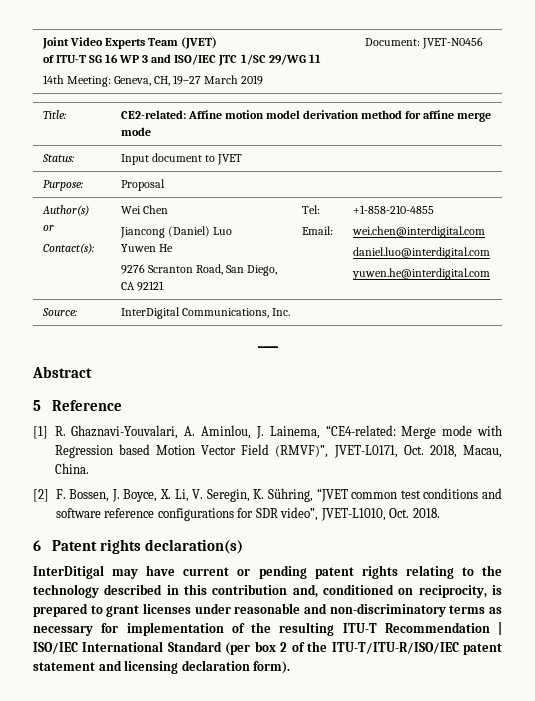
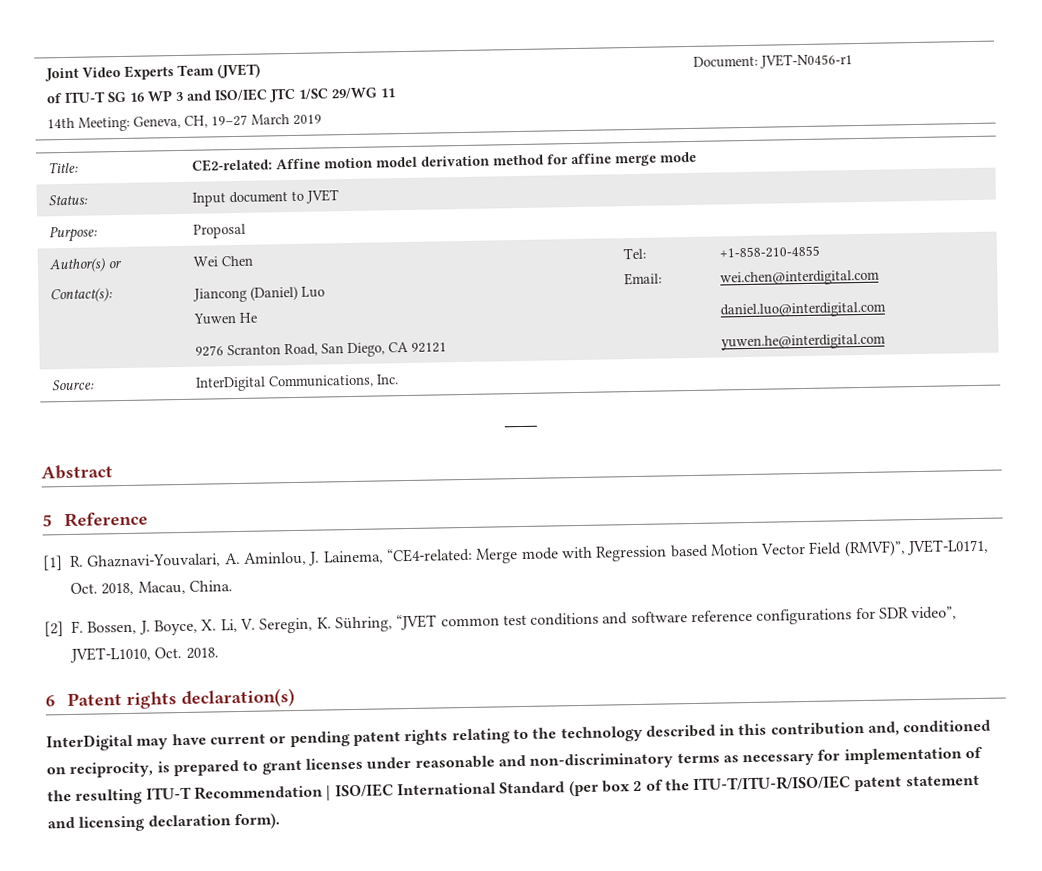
[421,37,483,49] JVET-N0456 -> [759,53,853,69] JVET-N0456-r1
[33,565,104,579] InterDitigal -> [46,733,133,752] InterDigital

